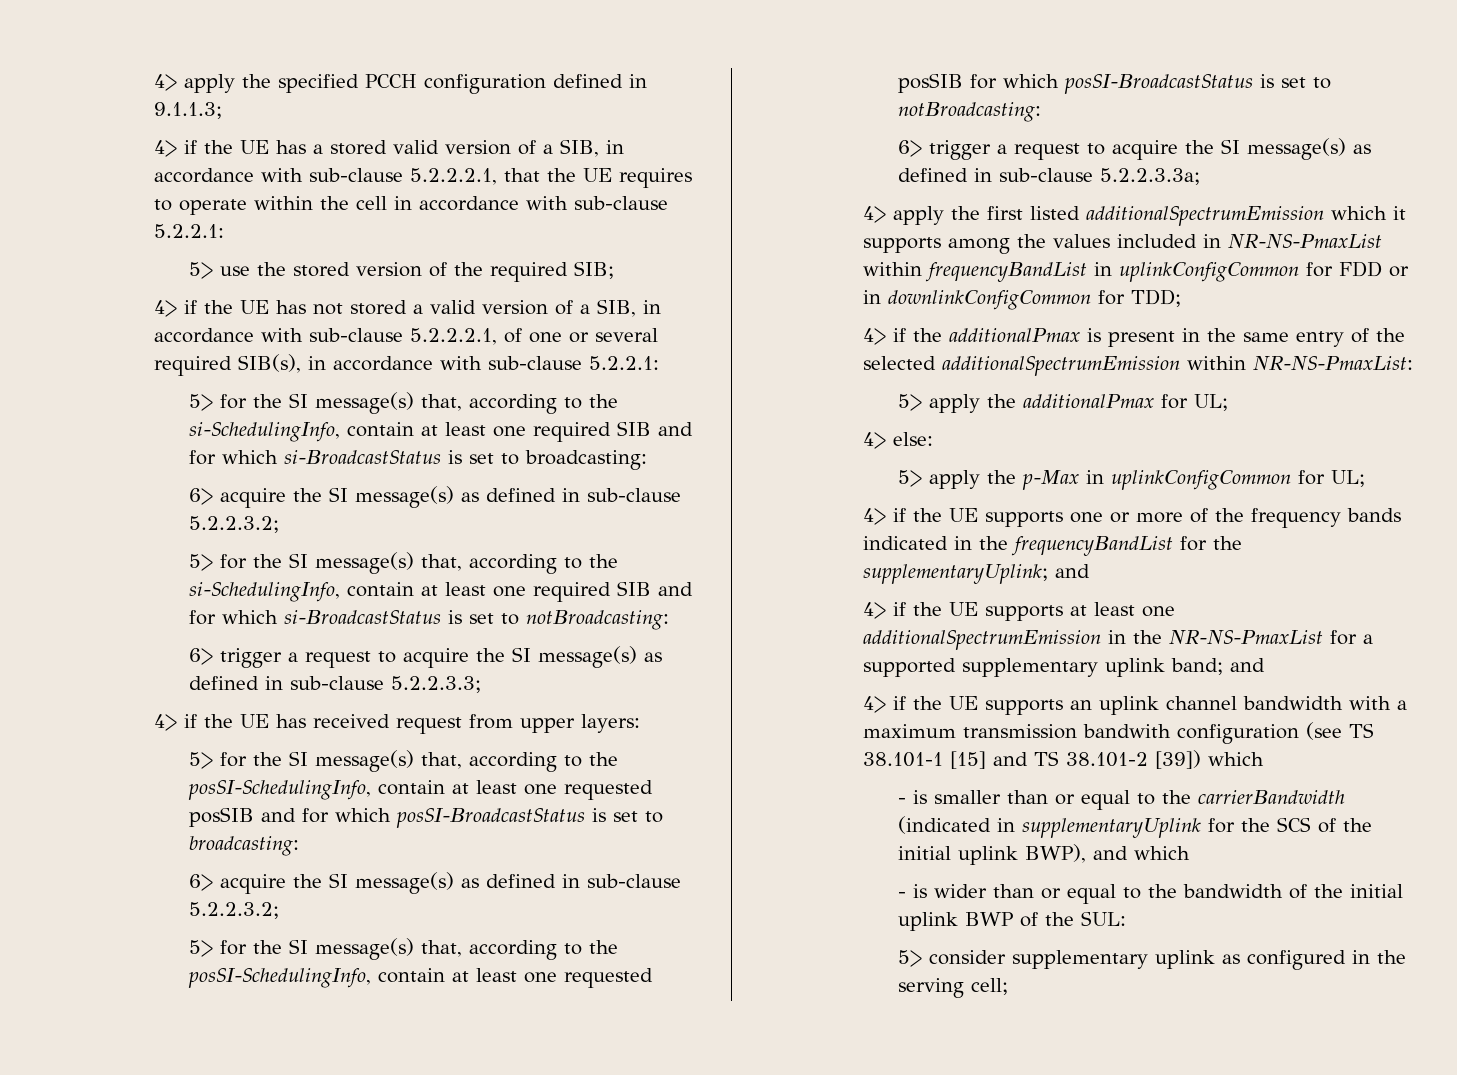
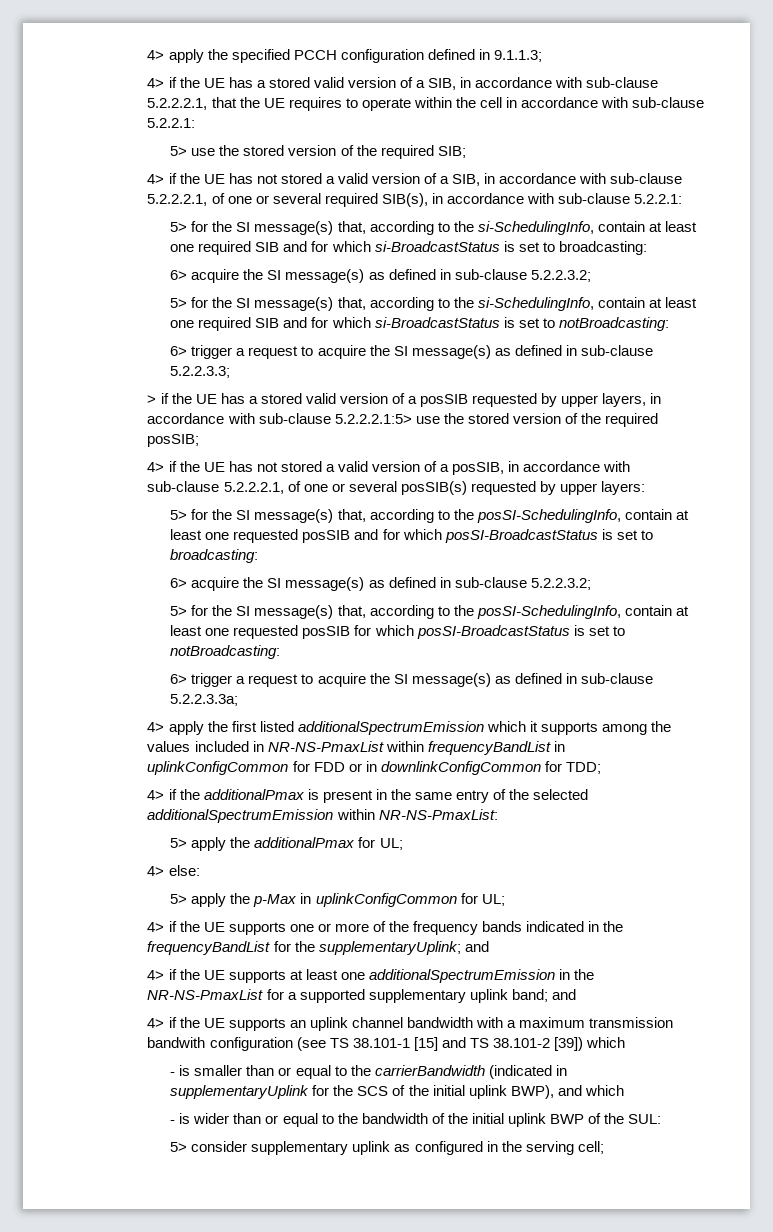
[153,714,513,734] // 4> if the UE has received request from -> [147,393,662,407] [147,413,658,427] [147,434,200,447] [147,461,631,475] [147,481,556,495] // > if the UE has a stored valid version of a posSIB requested by upper layers, in accordance with sub-clause 5.2.2.2.1:5> use the stored version of the required posSIB; // 4> if the UE has not stored a valid version of a posSIB, in accordance with sub-clause 5.2.2.2.1, of one or several posSIB(s) requested by

